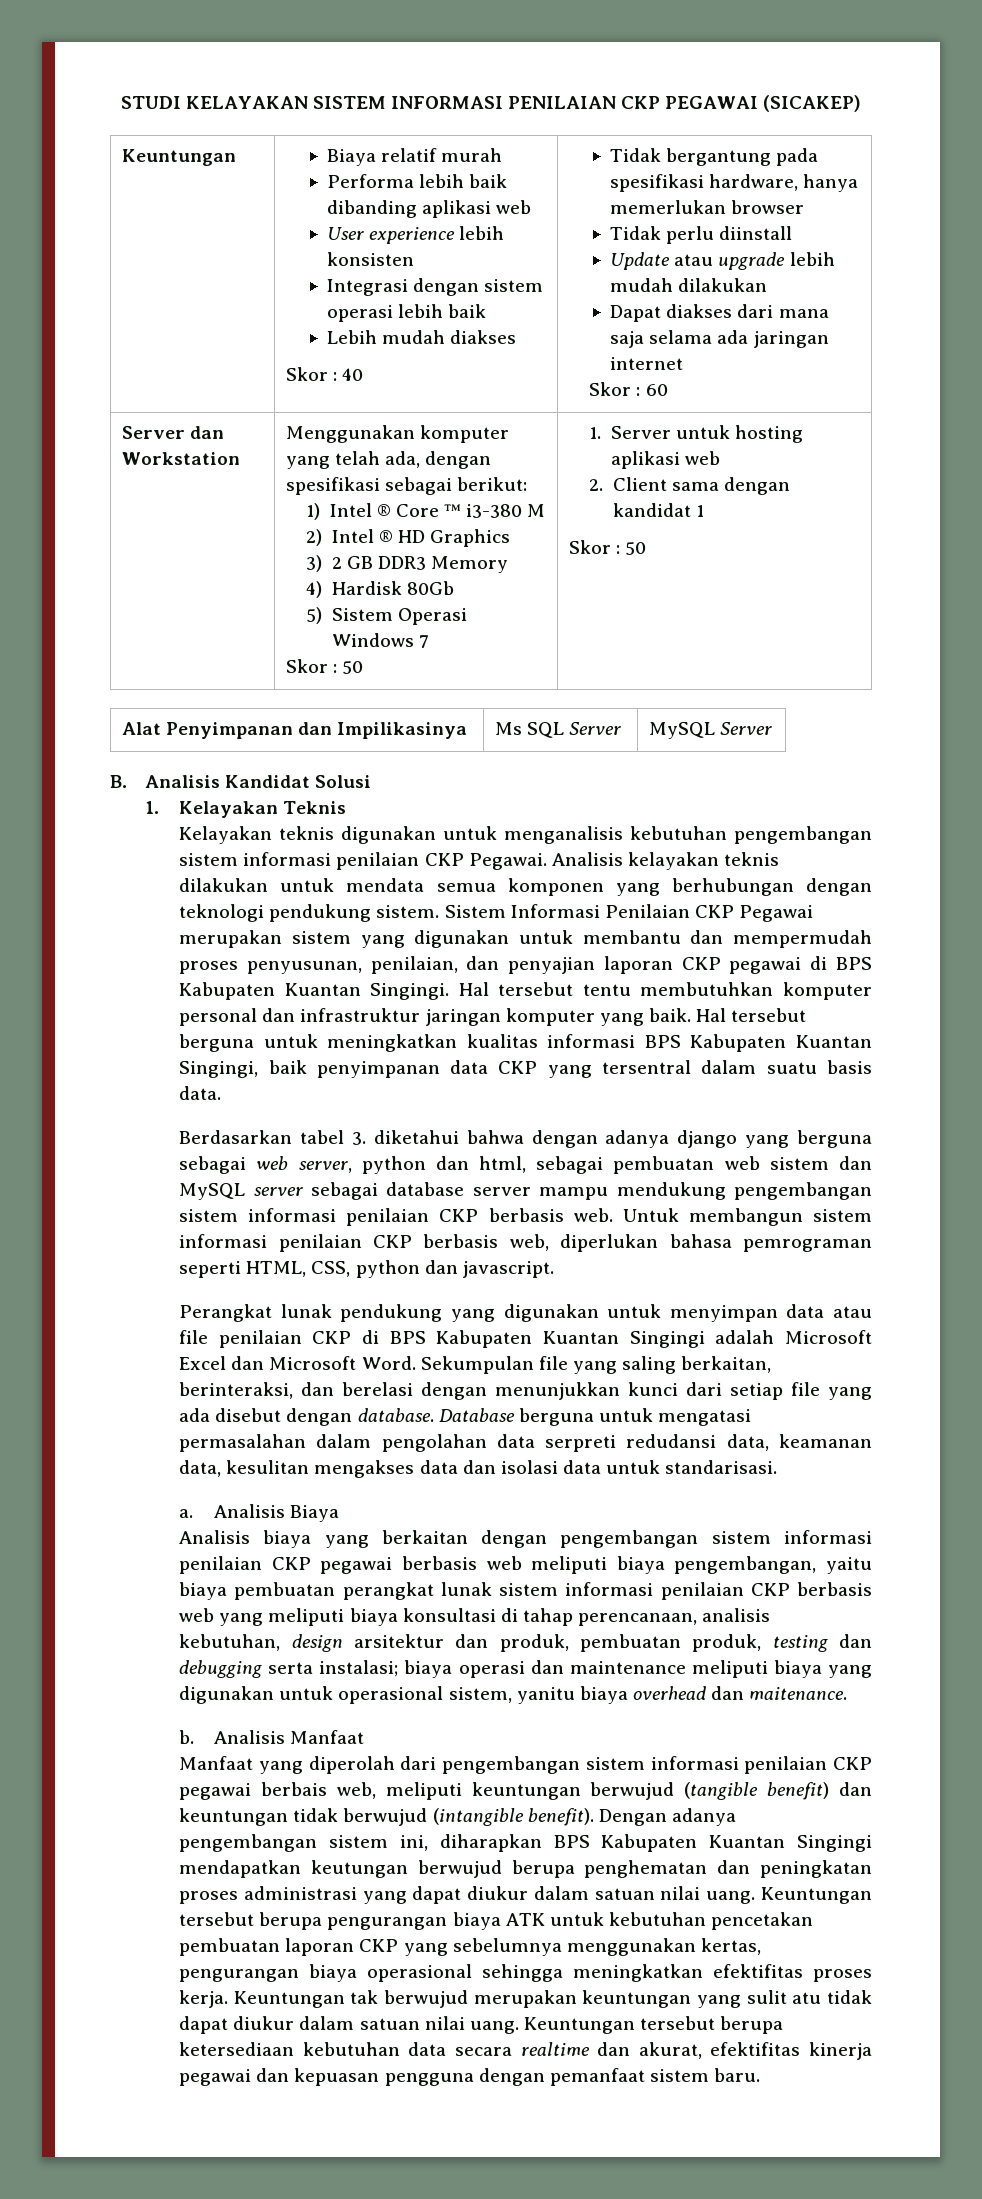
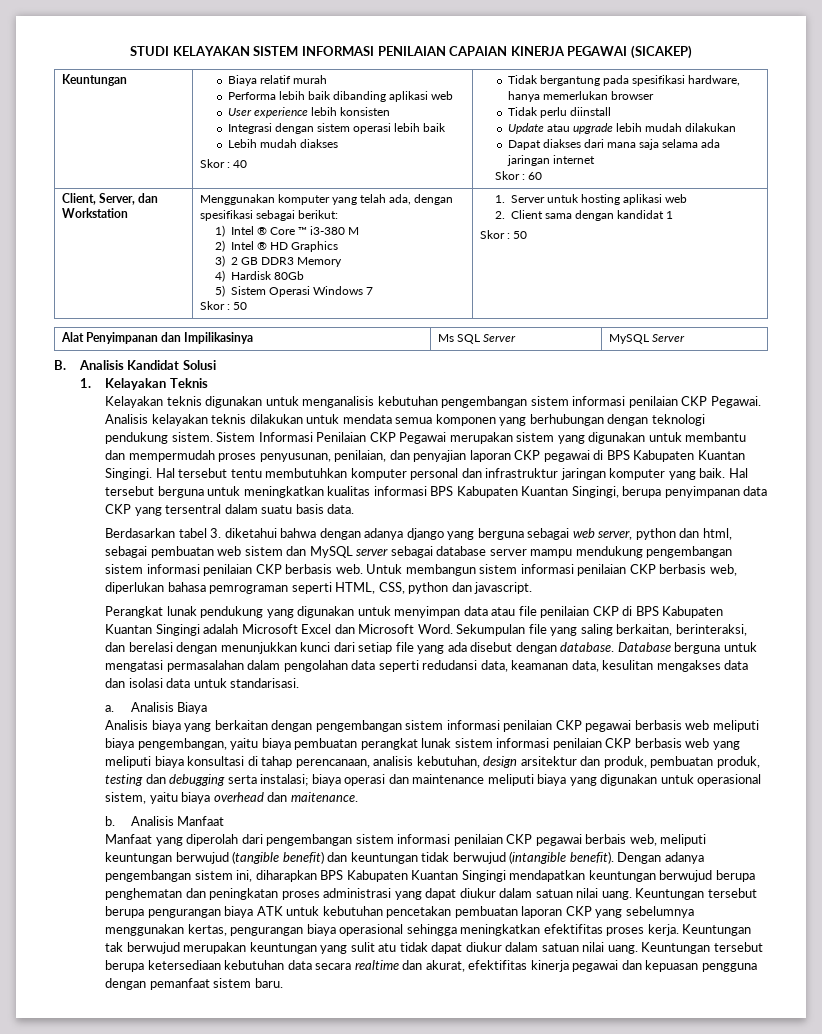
[621,96,661,109] CKP -> [449,46,565,56] CAPAIAN KINERJA
[121,426,185,439] Server -> [61,193,135,205] Client, Server,
[268,1060,307,1074] baik -> [622,486,662,498] berupa
[545,1435,617,1452] serpreti -> [378,660,419,672] seperti
[516,1687,575,1704] yanitu -> [149,792,178,804] yaitu
[310,1860,408,1878] keutungan -> [588,870,656,882] keuntungan

